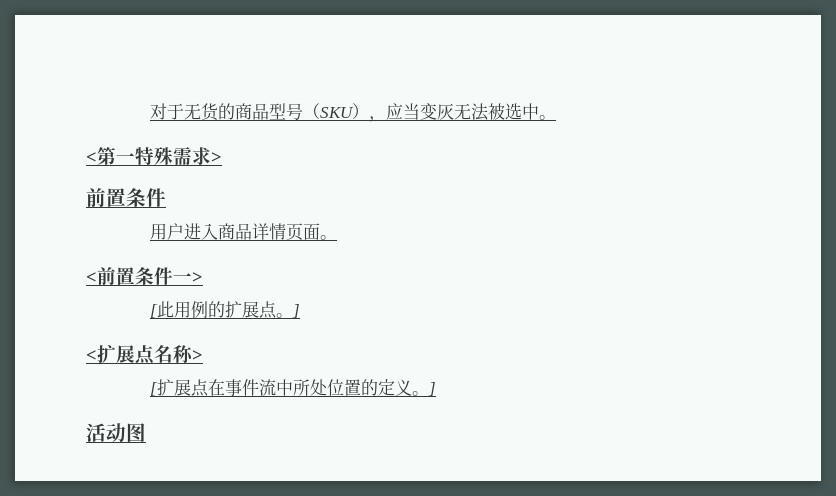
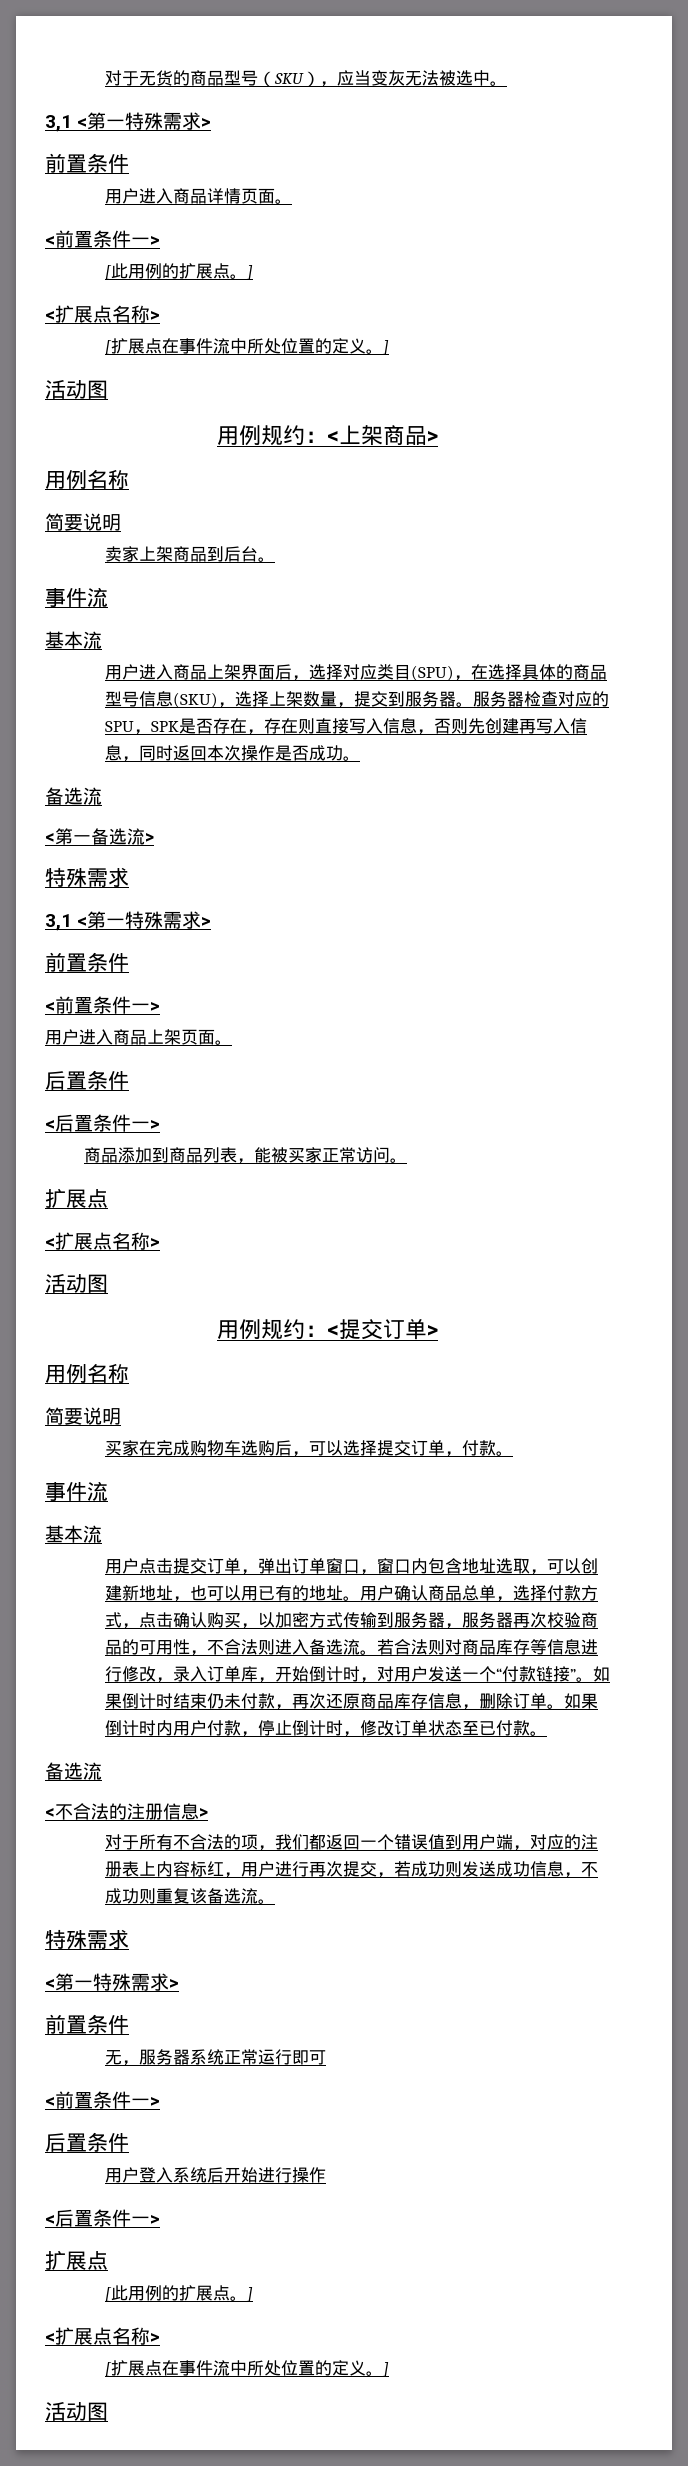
(557, 117) none -> [45,115,72,132] 3,1
(146, 432) none -> [217,425,438,446] [45,469,129,490] [45,513,121,531] [104,546,275,562] [45,587,108,607] [45,631,102,649] [104,664,607,681] [104,691,609,708] [104,718,587,735] [104,745,360,762] [45,787,102,805] [45,828,154,845] [45,867,129,888] [45,911,212,931] [45,952,129,972] [45,996,160,1014] [45,1029,232,1045] [45,1070,129,1090] [45,1114,160,1132] [84,1147,408,1164] [45,1188,108,1208] [45,1232,160,1250] [45,1274,108,1293] [217,1319,438,1340] [45,1363,129,1384] [45,1407,121,1425] [104,1440,513,1457] [45,1481,108,1501] [45,1525,102,1543] [104,1558,598,1575] [104,1585,598,1602] [104,1612,598,1629] [104,1639,598,1656] [104,1666,610,1683] [104,1693,598,1710] [104,1720,547,1737] [45,1762,102,1780] [45,1803,208,1820] [104,1834,598,1851] [104,1861,598,1878] [104,1888,275,1904] [45,1929,129,1950] [45,1973,179,1991] [45,2014,129,2034] [104,2049,326,2066] [45,2091,160,2109] [45,2132,129,2152] [104,2167,326,2183] [45,2209,160,2227] [45,2250,108,2270] [104,2285,253,2302] [45,2327,160,2345] [104,2360,389,2377] [45,2402,108,2421] // 用例规约：<上架商品> // 用例名称 // 简要说明 // 卖家上架商品到后台。 // 事件流 // 基本流 // 用户进入商品上架界面后，选择对应类目(SPU)，在选择具体的商品型号信息(SKU)，选择上架数量，提交到服务器。服务器检查对应的SPU，SPK是否存在，存在则直接写入信息，否则先创建再写入信息，同时返回本次操作是否成功。 // 备选流 // <第一备选流> // 特殊需求 // 3,1 <第一特殊需求> // 前置条件 // <前置条件一> // 用户进入商品上架页面。 // 后置条件 // <后置条件一> // 商品添加到商品列表，能被买家正常访问。 // 扩展点 // <扩展点名称> // 活动图 // 用例规约：<提交订单> // 用例名称 // 简要说明 // 买家在完成购物车选购后，可以选择提交订单，付款。 // 事件流 // 基本流 // 用户点击提交订单，弹出订单窗口，窗口内包含地址选取，可以创建新地址，也可以用已有的地址。用户确认商品总单，选择付款方式，点击确认购买，以加密方式传输到服务器，服务器再次校验商品的可用性，不合法则进入备选流。若合法则对商品库存等信息进行修改，录入订单库，开始倒计时，对用户发送一个“付款链接”。如果倒计时结束仍未付款，再次还原商品库存信息，删除订单。如果倒计时内用户付款，停止倒计时，修改订单状态至已付款。 // 备选流 // <不合法的注册信息> // 对于所有不合法的项，我们都返回一个错误值到用户端，对应的注册表上内容标红，用户进行再次提交，若成功则发送成功信息，不成功则重复该备选流。 // 特殊需求 // <第一特殊需求> // 前置条件 // 无，服务器系统正常运行即可 // <前置条件一> // 后置条件 // 用户登入系统后开始进行操作 // <后置条件一> // 扩展点 // [此用例的扩展点。] // <扩展点名称> // [扩展点在事件流中所处位置的定义。] // 活动图

